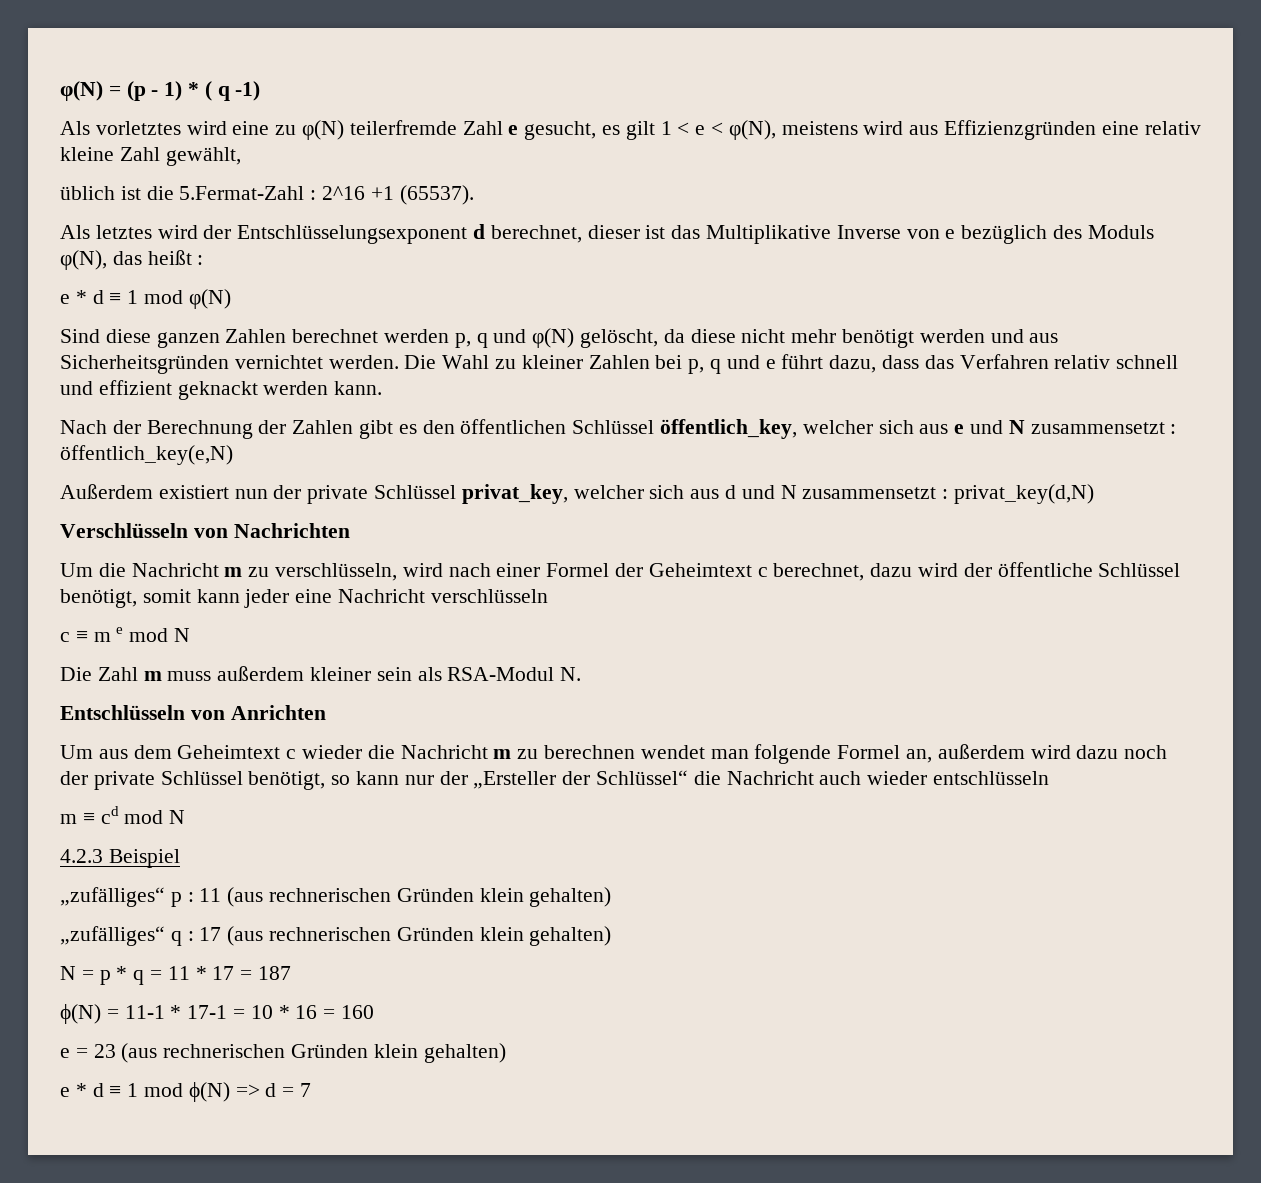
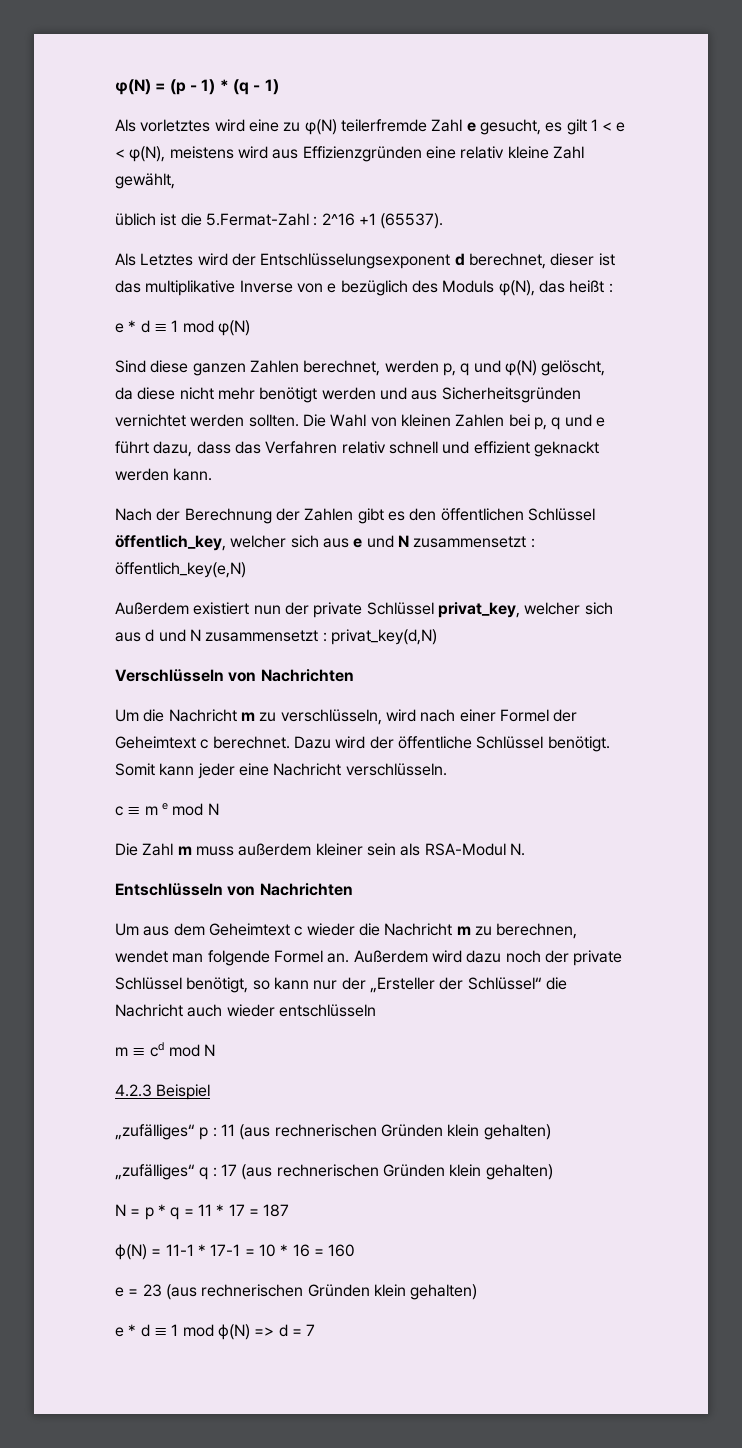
[204,81,261,101] ( q -1) -> [232,79,279,95] (q - 1)
[95,225,152,239] letztes -> [140,253,194,266] Letztes
[706,225,832,244] Multiplikative -> [145,280,236,296] multiplikative
[292,329,379,343] berechnet -> [303,360,381,376] berechnet,
[328,355,583,369] werden. Die Wahl zu kleiner -> [190,414,451,427] werden sollten. Die Wahl von kleinen
[773,563,913,581] berechnet, dazu -> [212,736,331,749] berechnet. Dazu
[60,589,191,608] benötigt, somit -> [547,736,610,752] [115,763,155,776] benötigt. Somit
[430,589,548,603] verschlüsseln -> [345,763,447,776] verschlüsseln.
[230,705,326,720] Anrichten -> [259,883,353,896] Nachrichten
[544,745,636,759] berechnen -> [496,923,578,939] berechnen,
[906,744,1025,763] an, außerdem -> [327,950,428,963] an. Außerdem

